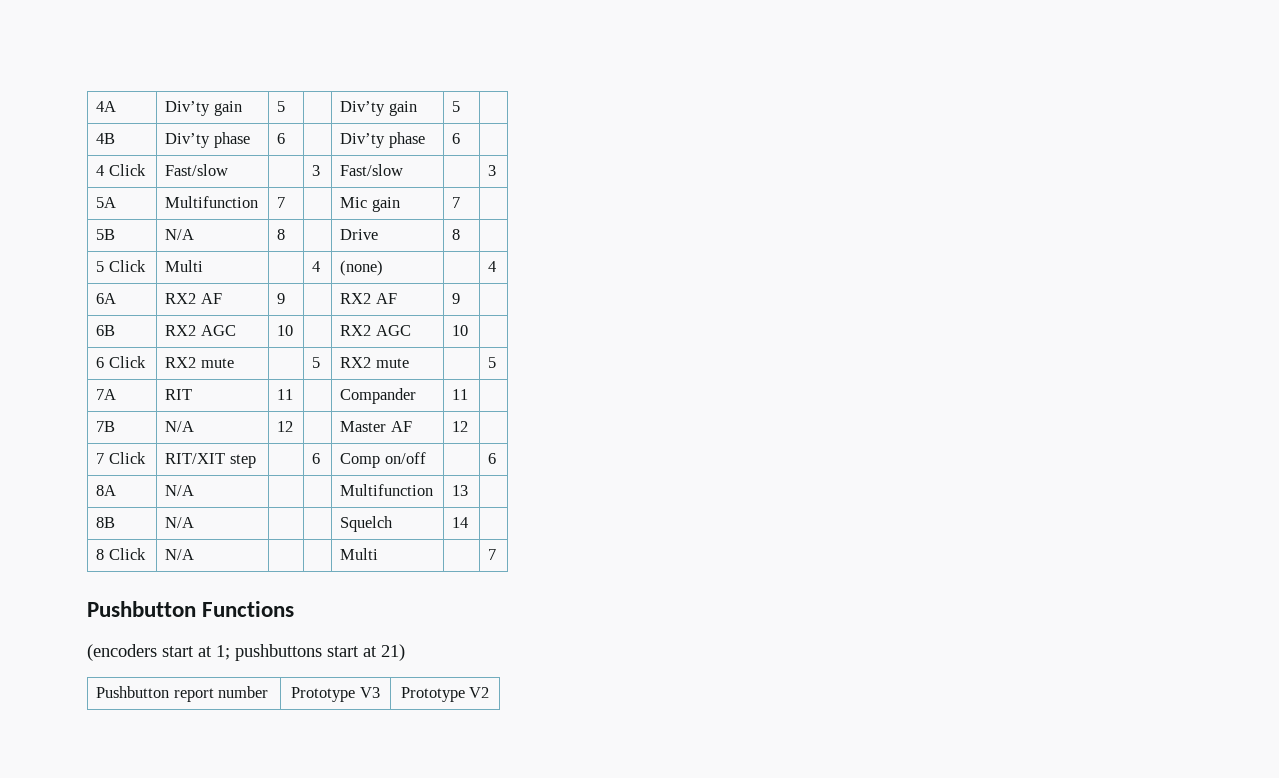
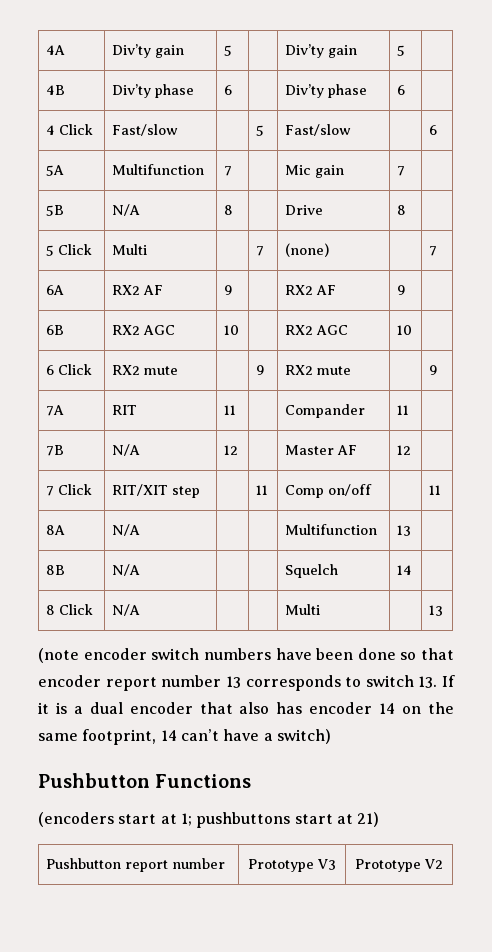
[312,165,321,176] [340,164,404,176] [488,165,497,176] 3 | Fast/slow | | 3 -> [255,125,264,136] [284,124,351,136] [428,125,437,135] 5 | Fast/slow | | 6
[312,261,321,272] 4 -> [255,246,264,256] 7
[488,261,497,272] 4 -> [428,246,437,256] 7
[312,357,321,368] [340,357,409,368] [488,357,497,368] 5 | RX2 mute | | 5 -> [255,365,265,375] [284,365,351,375] [428,365,438,375] 9 | RX2 mute | | 9
[312,453,321,464] 6 -> [255,485,268,495] 11
[488,453,497,464] 6 -> [428,485,441,495] 11
[488,549,497,560] 7 -> [428,605,443,616] [38,648,454,663] [38,675,455,691] [38,702,455,714] [38,729,331,745] 13 // (note encoder switch numbers have been done so that encoder report number 13 corresponds to switch 13. If it is a dual encoder that also has encoder 14 on the same footprint, 14 can’t have a switch)

